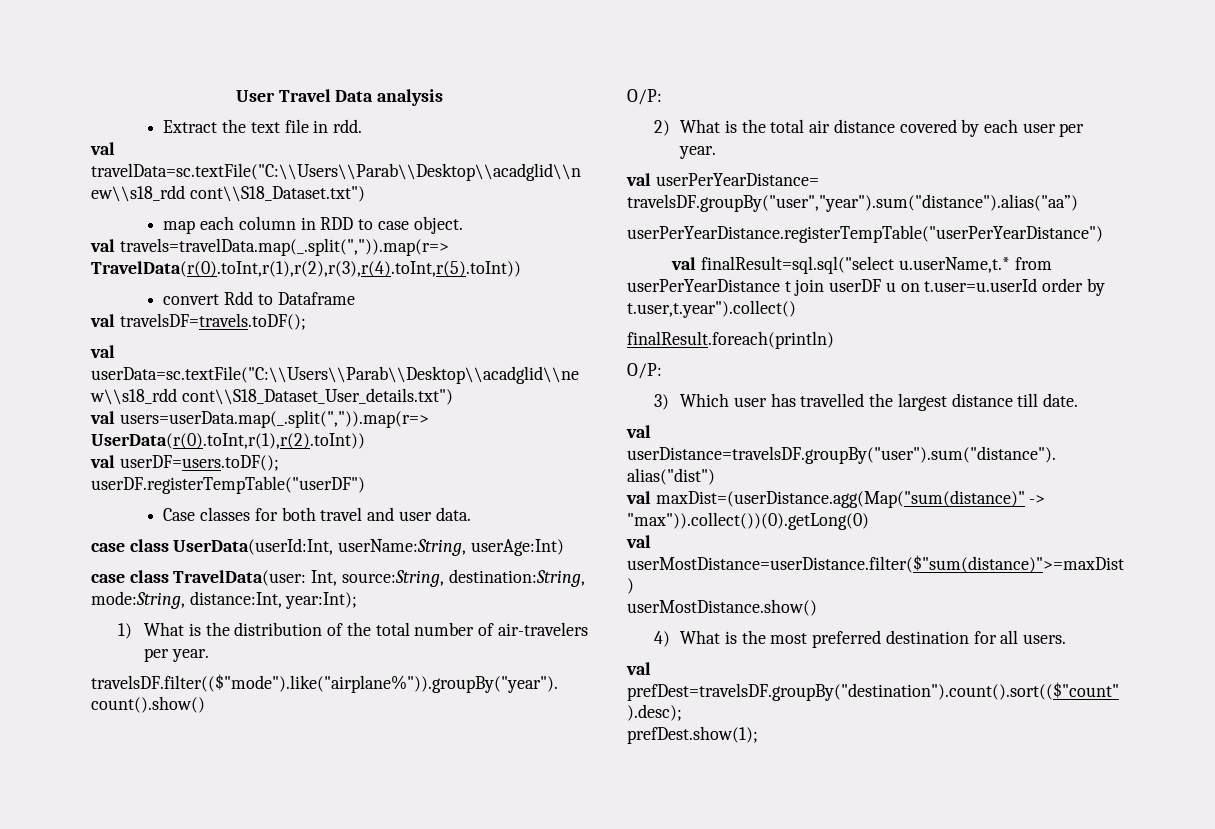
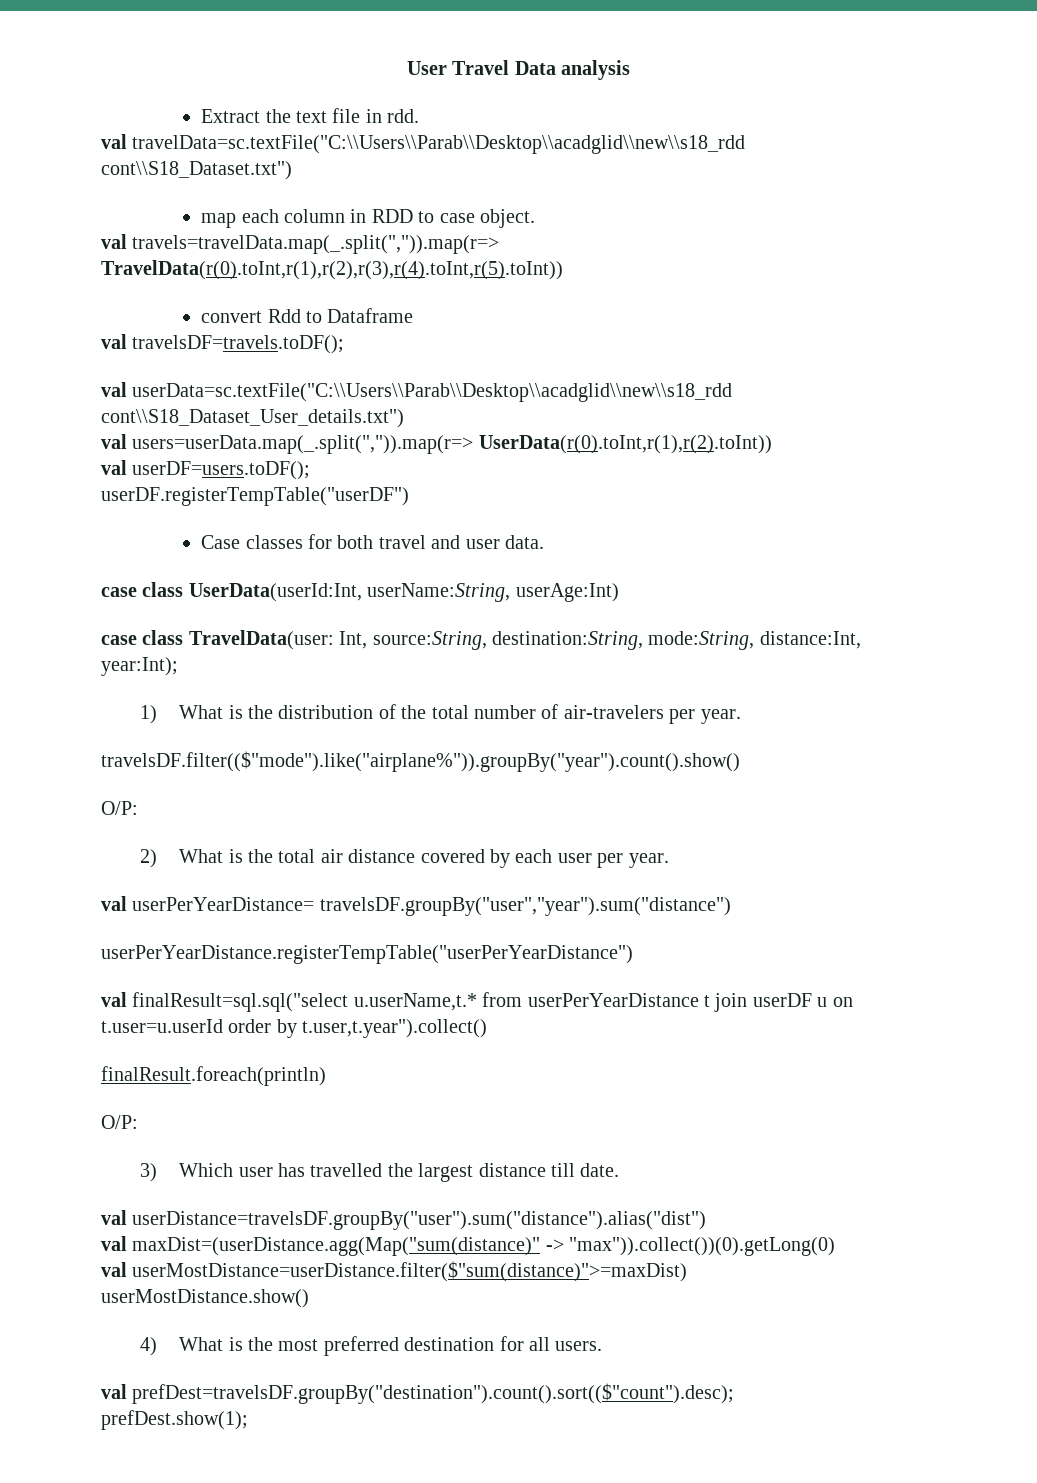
[627,194,1078,212] travelsDF.groupBy("user","year").sum("distance").alias("aa”) -> [319,897,731,916] travelsDF.groupBy("user","year").sum("distance")

